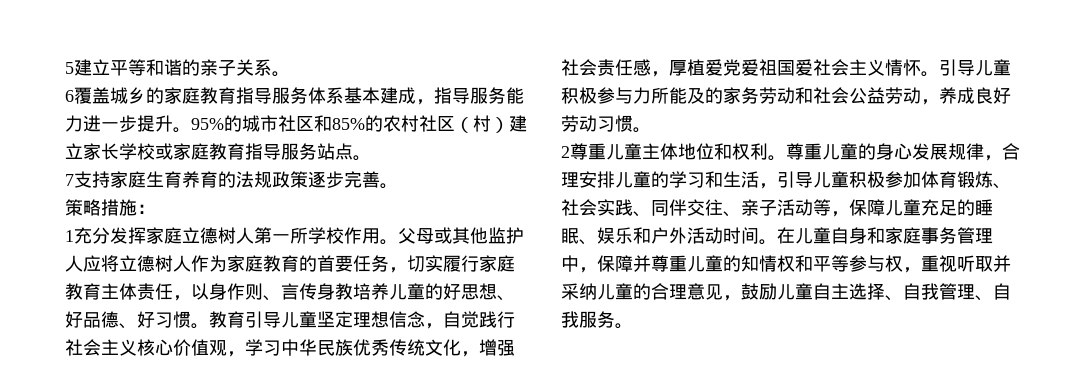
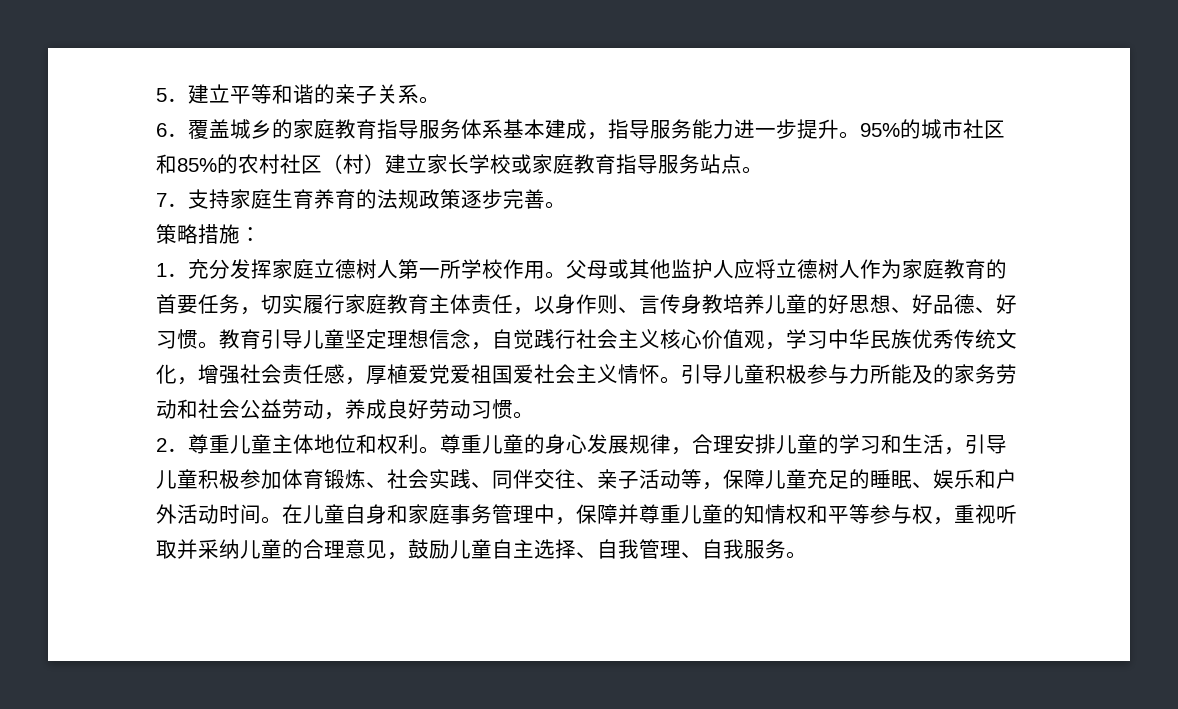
(74, 68) none -> [167,98,188,102] ．
(74, 96) none -> [167,133,188,137] ．
(74, 180) none -> [167,203,188,207] ．
(74, 236) none -> [167,273,188,277] ．
(570, 152) none -> [167,448,188,452] ．

